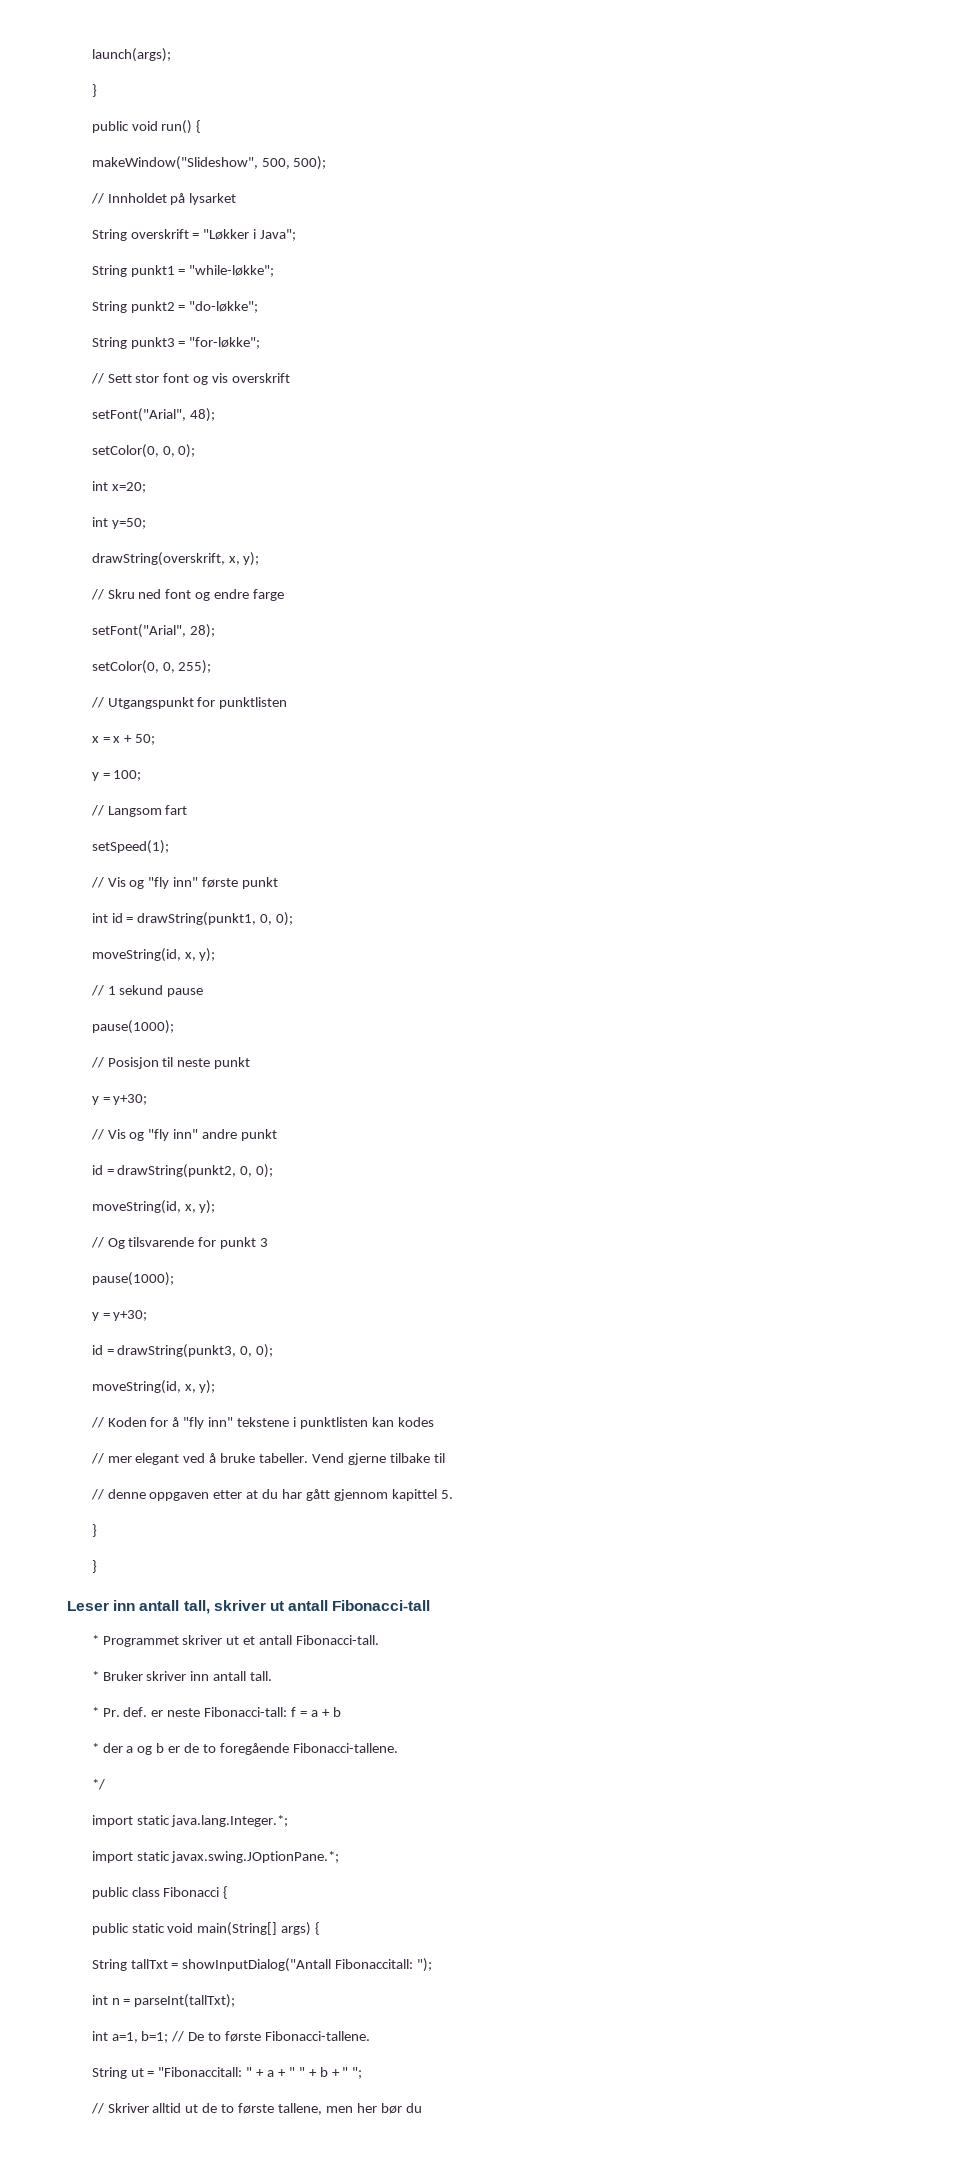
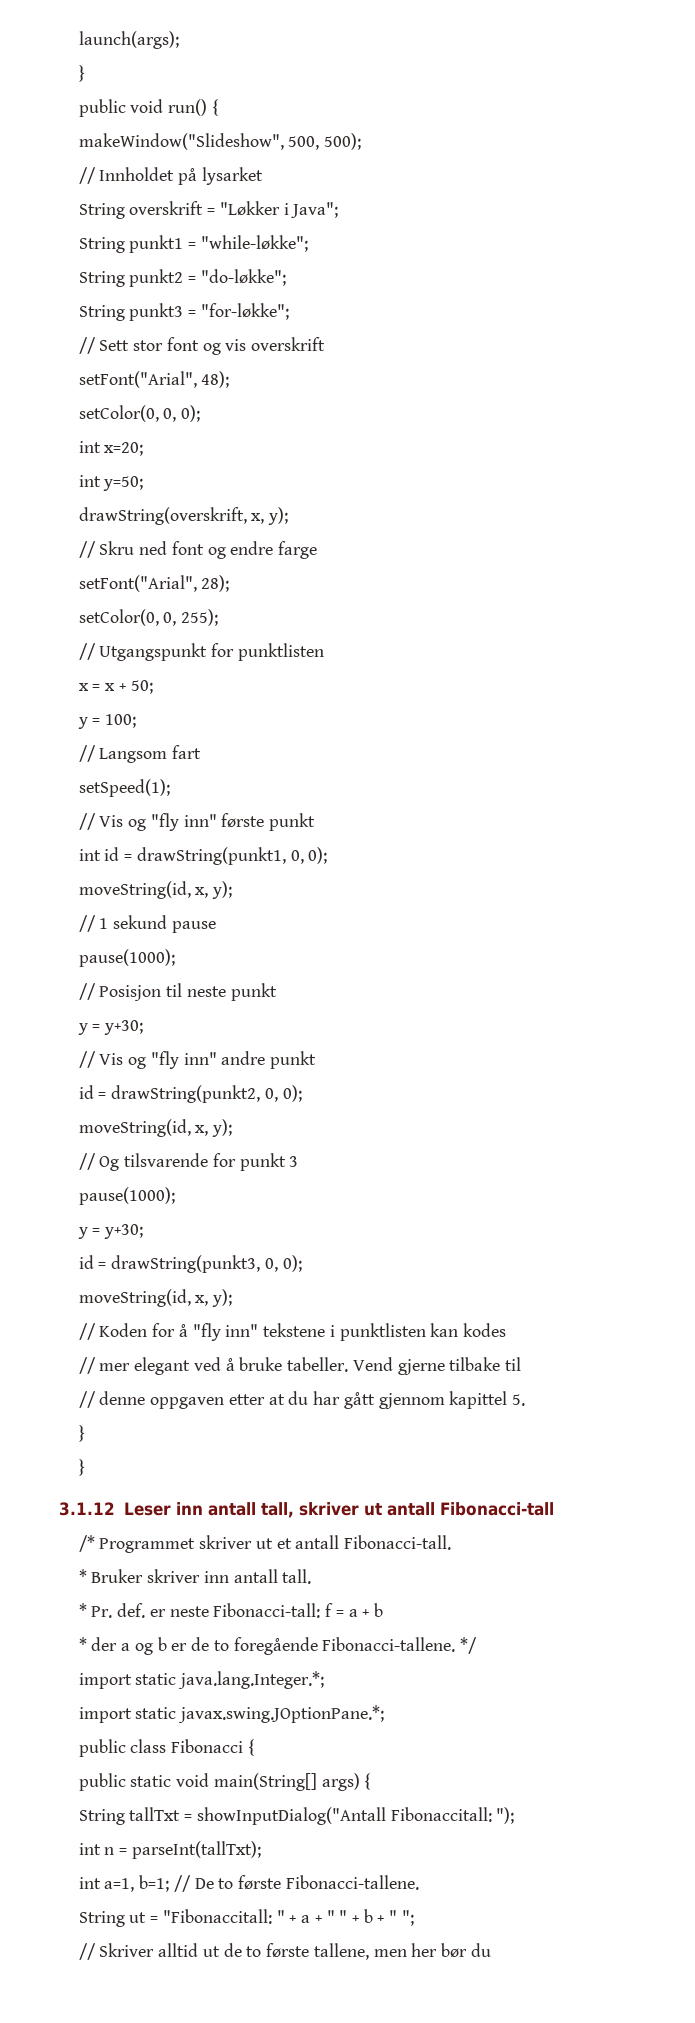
(97, 1566) none -> [59,1502,115,1516] 3.1.12
[91,1635,99,1645] * -> [78,1535,95,1552] /*
(398, 1748) // -> (456, 1644) none

